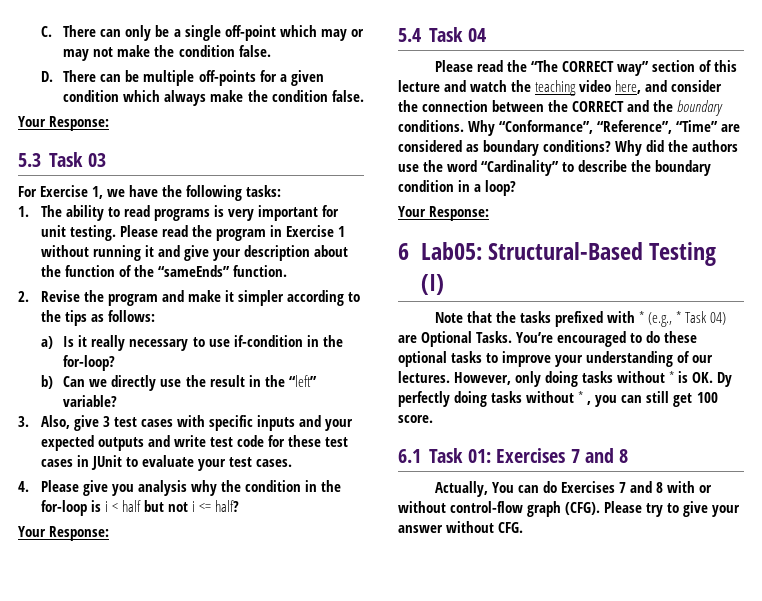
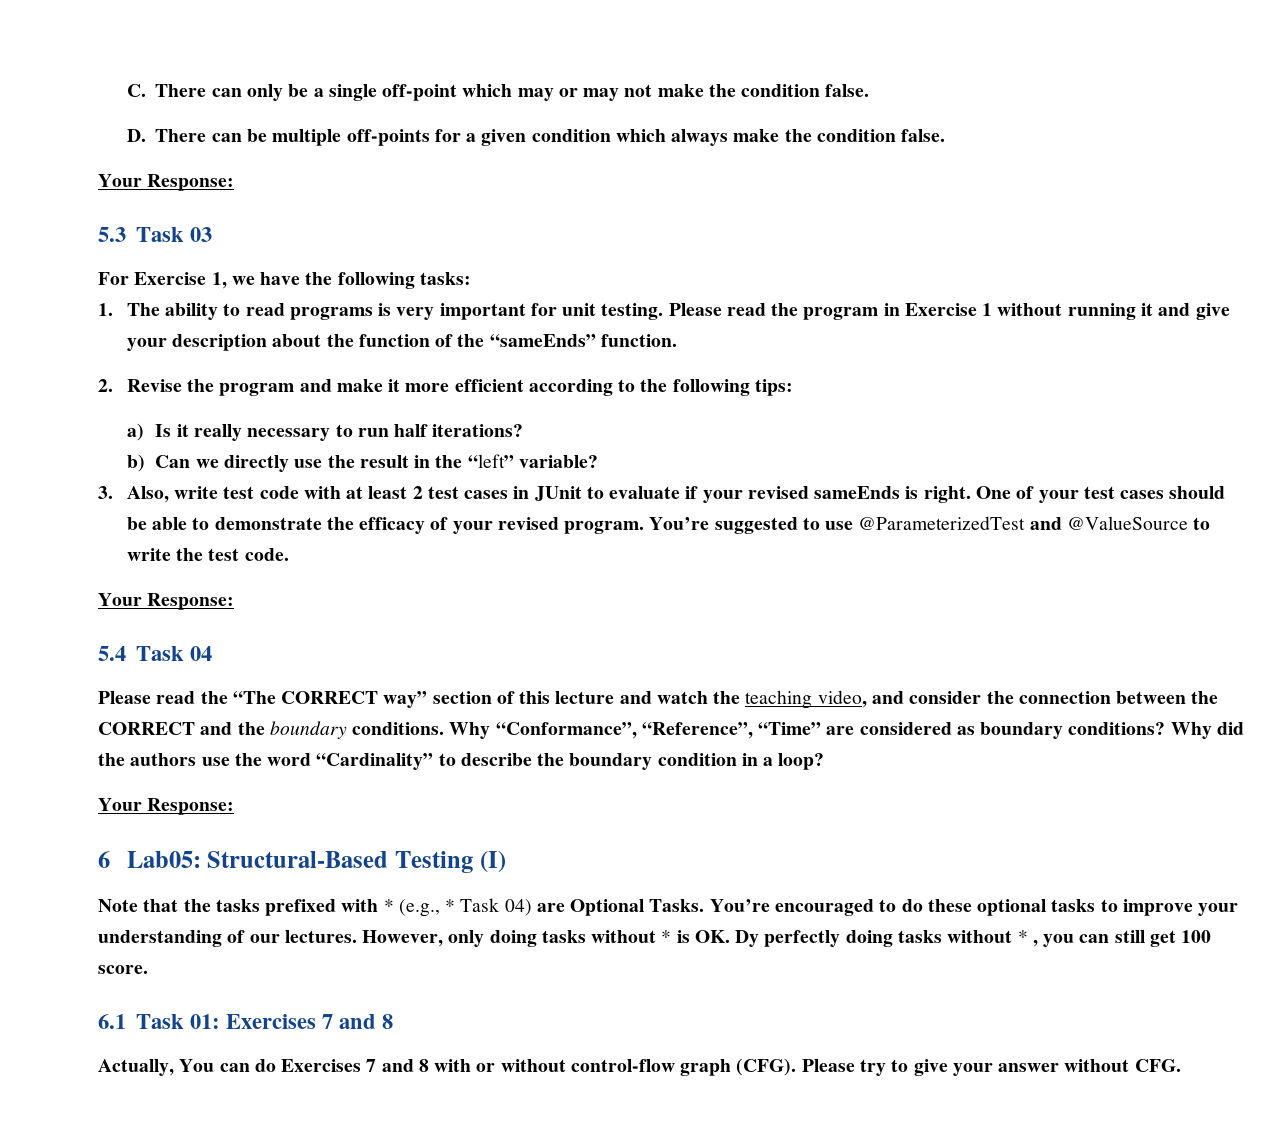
[237,290,284,306] simpler -> [405,379,524,392] more efficient
[64,310,155,326] tips as follows: -> [672,379,793,396] following tips:
[208,335,343,347] [63,355,116,371] use if-condition in the for-loop? -> [357,424,524,437] run half iterations?
[73,415,354,431] [40,435,321,451] give 3 test cases with specific inputs and your expected outputs and write test code for these -> [173,486,423,499] write test code with at least 2
[197,457,292,471] [18,480,342,496] [40,500,240,516] your test cases. // 4. Please give you analysis why the condition in the for-loop is i < half but not i <= half? -> [685,486,1226,503] [126,516,1211,534] [126,548,289,561] if your revised sameEnds is right. One of your test cases should be able to demonstrate the efficacy of your revised program. You’re suggested to use @ParameterizedTest and @ValueSource to write the test code.
[579,80,642,94] video here, -> [817,690,867,708] video,

